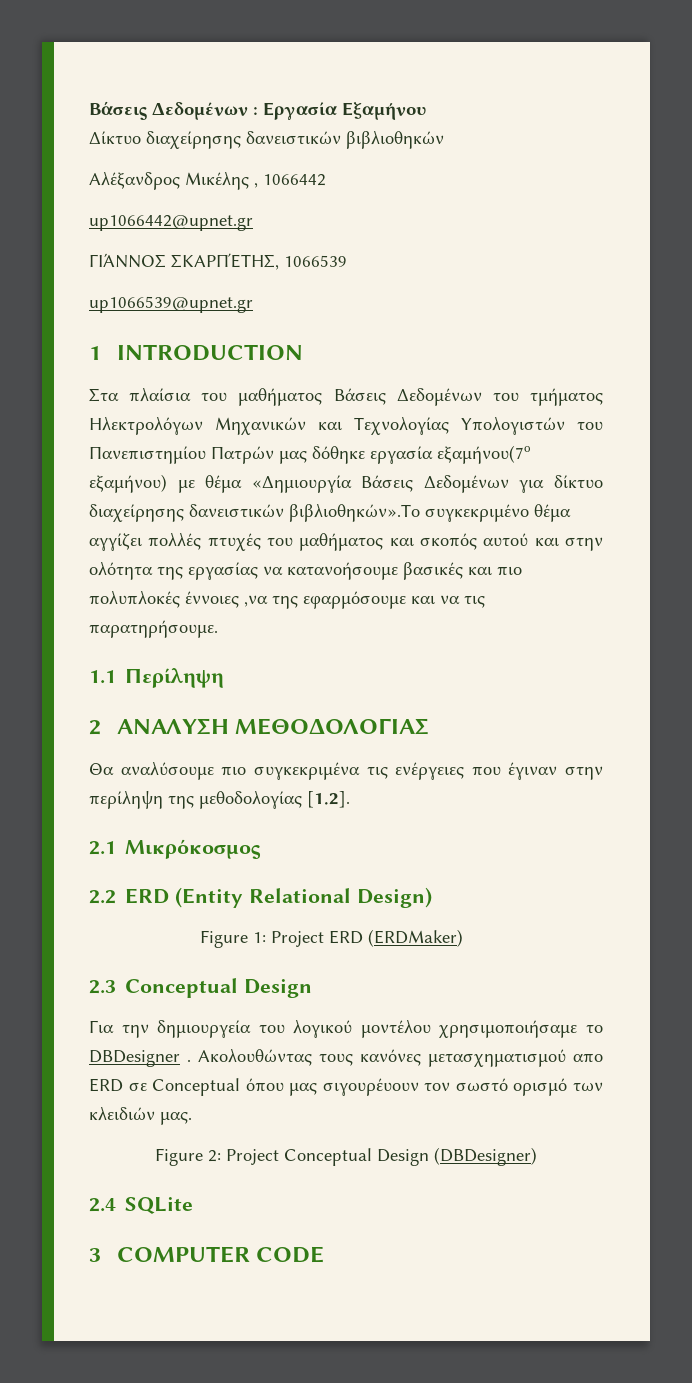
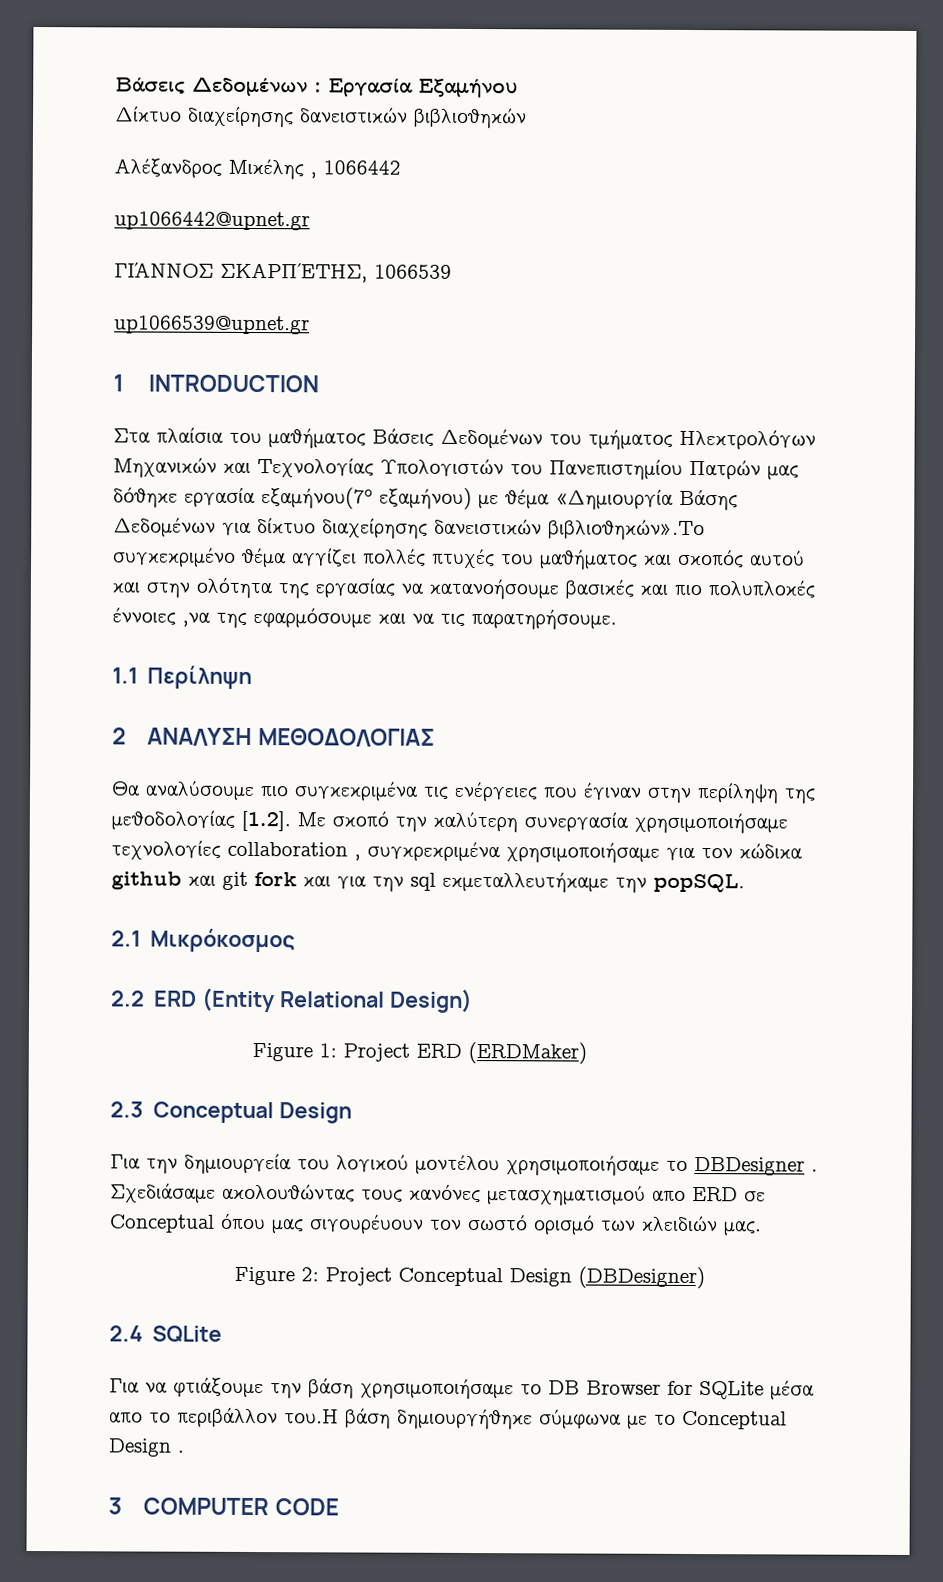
[361,475,414,492] Βάσεις -> [679,489,738,511] Βάσης
(350, 799) none -> [297,811,788,834] [111,840,802,863] [111,871,745,893] Με σκοπό την καλύτερη συνεργασία χρησιμοποιήσαμε τεχνολογίες collaboration , συγκρεκριμένα χρησιμοποιήσαμε για τον κώδικα github και git fork και για την sql εκμεταλλευτήκαμε την popSQL.
[198,1048,312,1066] Ακολουθώντας -> [110,1183,355,1203] Σχεδιάσαμε ακολουθώντας
(194, 1205) none -> [109,1376,814,1400] [109,1407,787,1430] [108,1438,185,1457] // Για να φτιάξουμε την βάση χρησιμοποιήσαμε το DB Browser for SQLite μέσα απο το περιβάλλον του.Η βάση δημιουργήθηκε σύμφωνα με το Conceptual Design .

